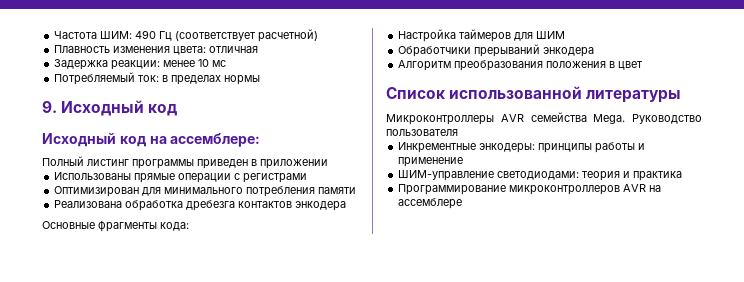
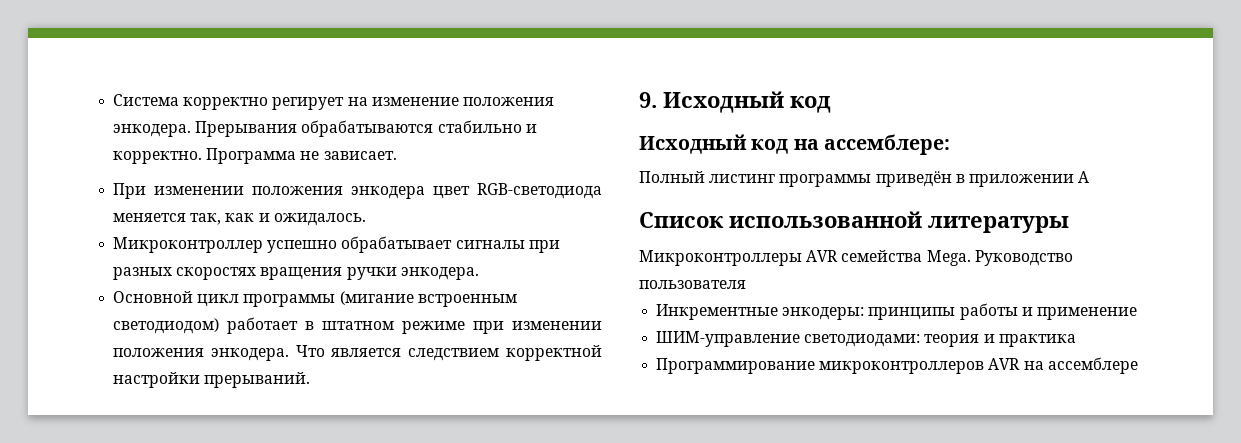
[54,29,319,42] [54,45,259,55] [54,59,227,70] [54,72,261,85] Частота ШИМ: 490 Гц (соответствует расчетной) // Плавность изменения цвета: отличная // Задержка реакции: менее 10 мс // Потребляемый ток: в пределах нормы -> [113,94,554,110] [113,120,537,137] [113,148,397,164] [113,183,602,199] [113,213,366,226] [113,236,560,253] [113,267,479,280] [113,291,517,307] [113,317,602,334] [113,345,602,361] [113,372,311,388] Система корректно регирует на изменение положения энкодера. Прерывания обрабатываются стабильно и корректно. Программа не зависает. // При изменении положения энкодера цвет RGB-светодиода меняется так, как и ожидалось. // Микроконтроллер успешно обрабатывает сигналы при разных скоростях вращения ручки энкодера. // Основной цикл программы (мигание встроенным светодиодом) работает в штатном режиме при изменении положения энкодера. Что является следствием корректной настройки прерываний.
[197,159,248,169] приведен -> [875,171,952,187] приведён
[54,172,308,183] [54,186,357,197] [54,200,347,211] [42,221,189,232] [398,29,566,42] [398,44,595,57] [398,60,644,71] // Использованы прямые операции с регистрами // Оптимизирован для минимального потребления памяти // Реализована обработка дребезга контактов энкодера // Основные фрагменты кода: // Настройка таймеров для ШИМ // Обработчики прерываний энкодера // Алгоритм преобразования положения в цвет -> [1078,171,1090,183] А

